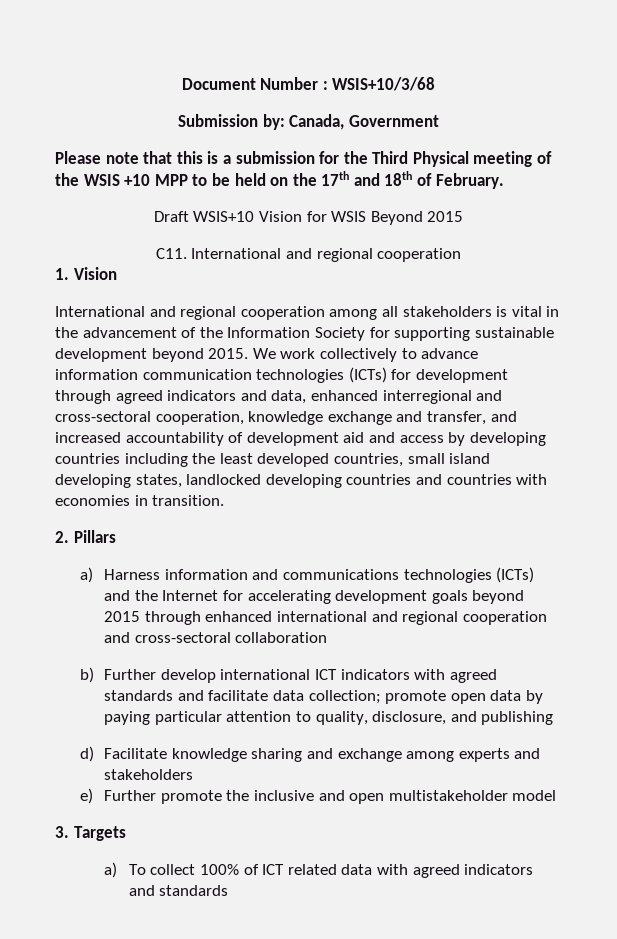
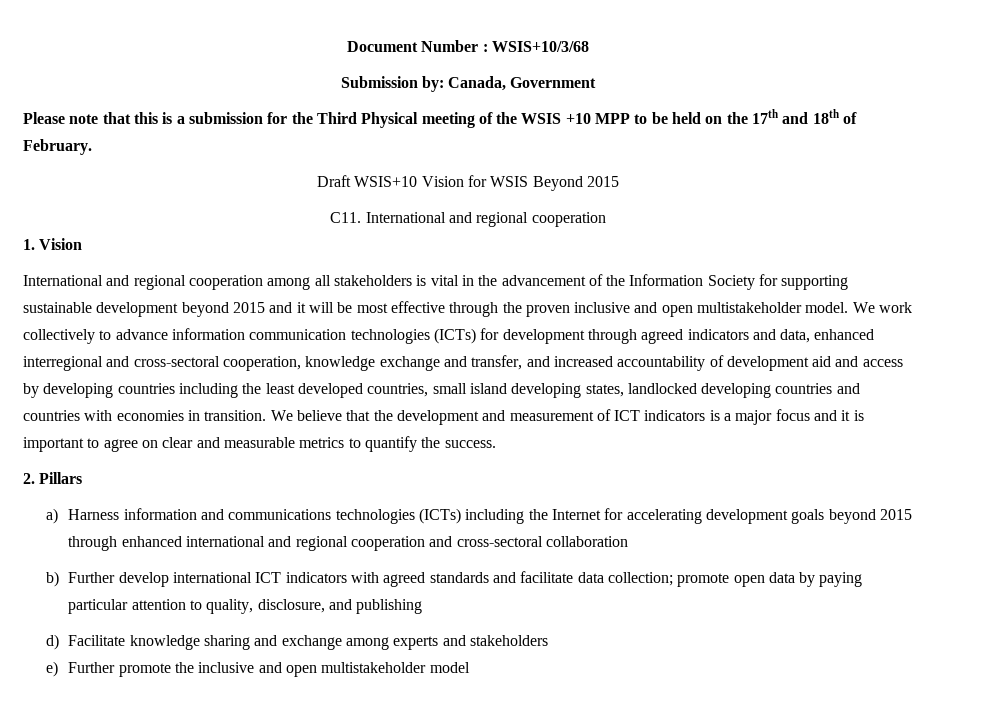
[208,348,249,359] 2015. -> [232,301,849,317] 2015 and it will be most effective through the proven inclusive and open multistakeholder model.
(225, 500) none -> [270,409,864,425] [23,436,496,452] We believe that the development and measurement of ICT indicators is a major focus and it is important to agree on clear and measurable metrics to quantify the success.
[104,590,131,601] and -> [465,509,525,524] including
[55,826,126,841] [104,862,534,878] [128,885,229,896] // 3. Targets // a) To collect 100% of ICT related data with agreed indicators and standards -> (470, 667) none

